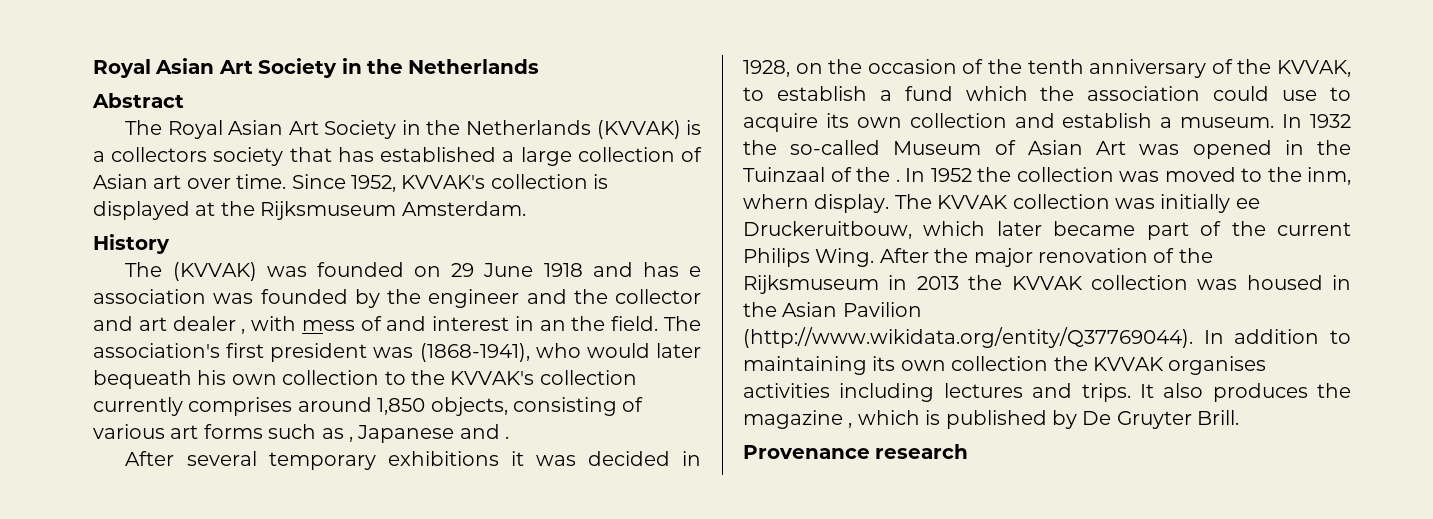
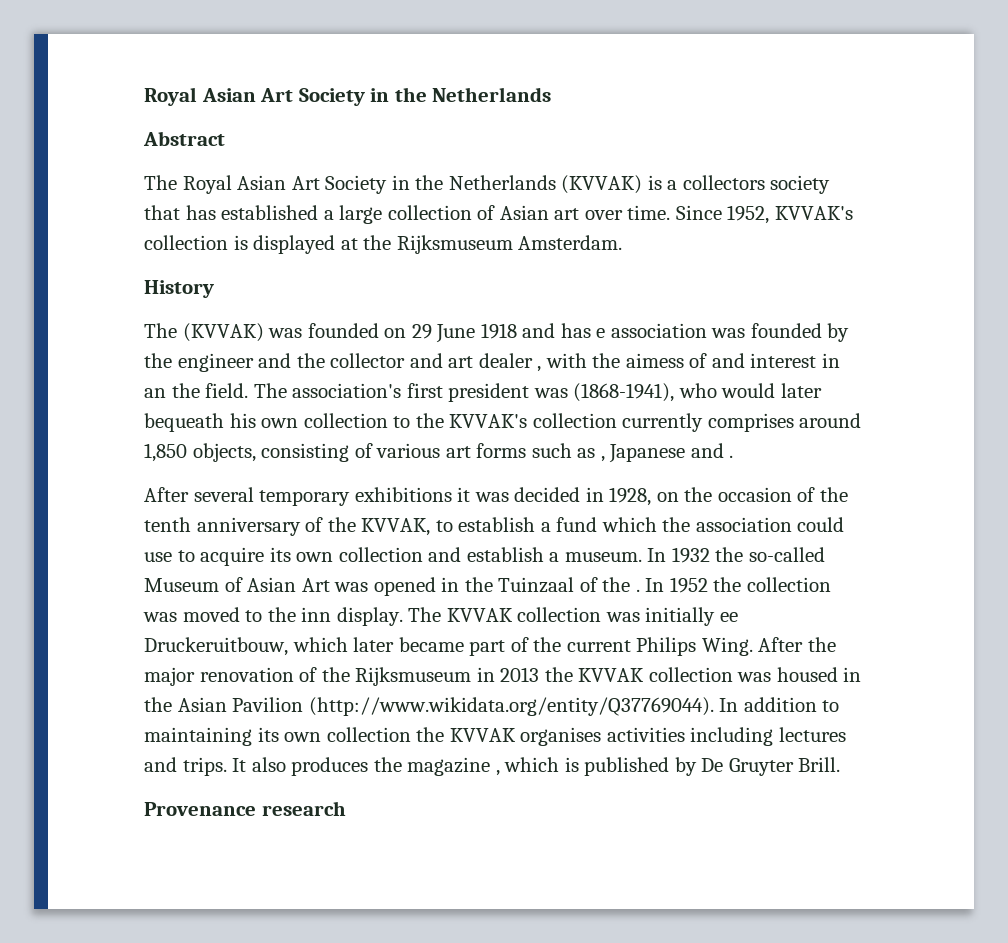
[301,320,355,331] mess -> [592,353,684,368] the aimess
[1307,167,1351,185] [743,194,809,209] inm, whern -> [301,607,332,622] inn

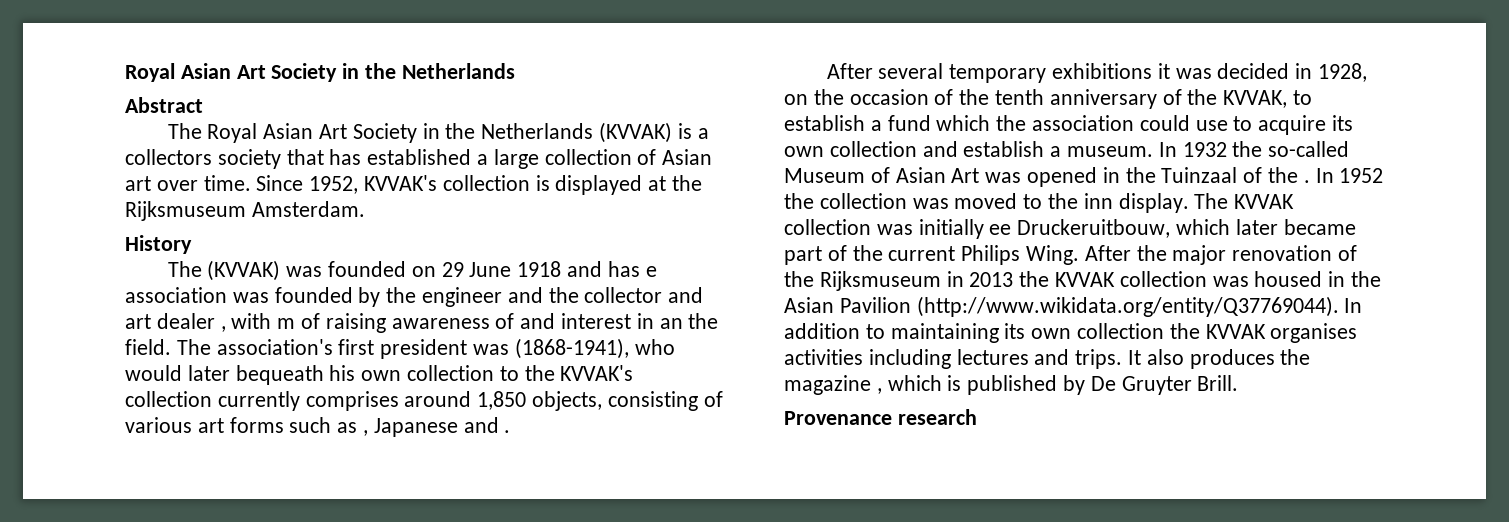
[592,353,684,368] the aimess -> [277,313,490,333] m of raising awareness

